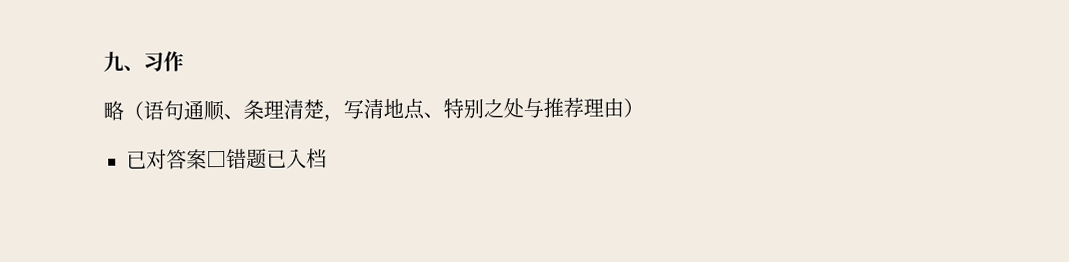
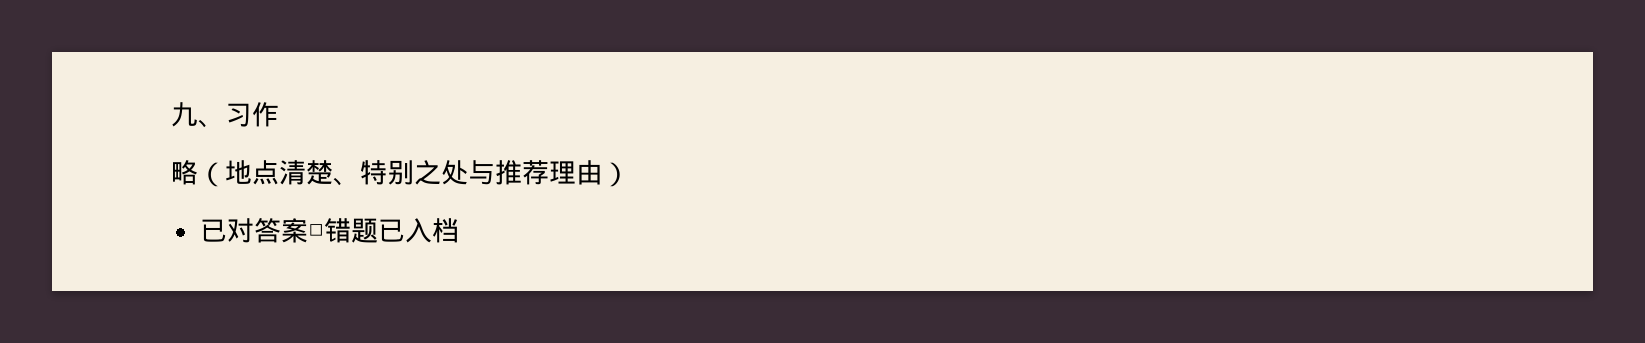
[143,98,425,123] 语句通顺、条理清楚，写清地点 -> [225,160,333,185] 地点清楚

